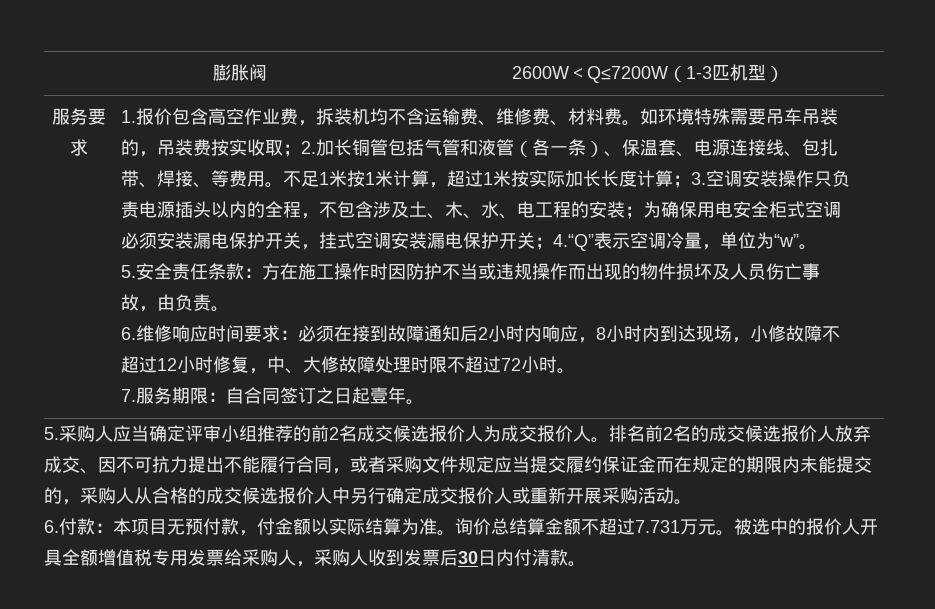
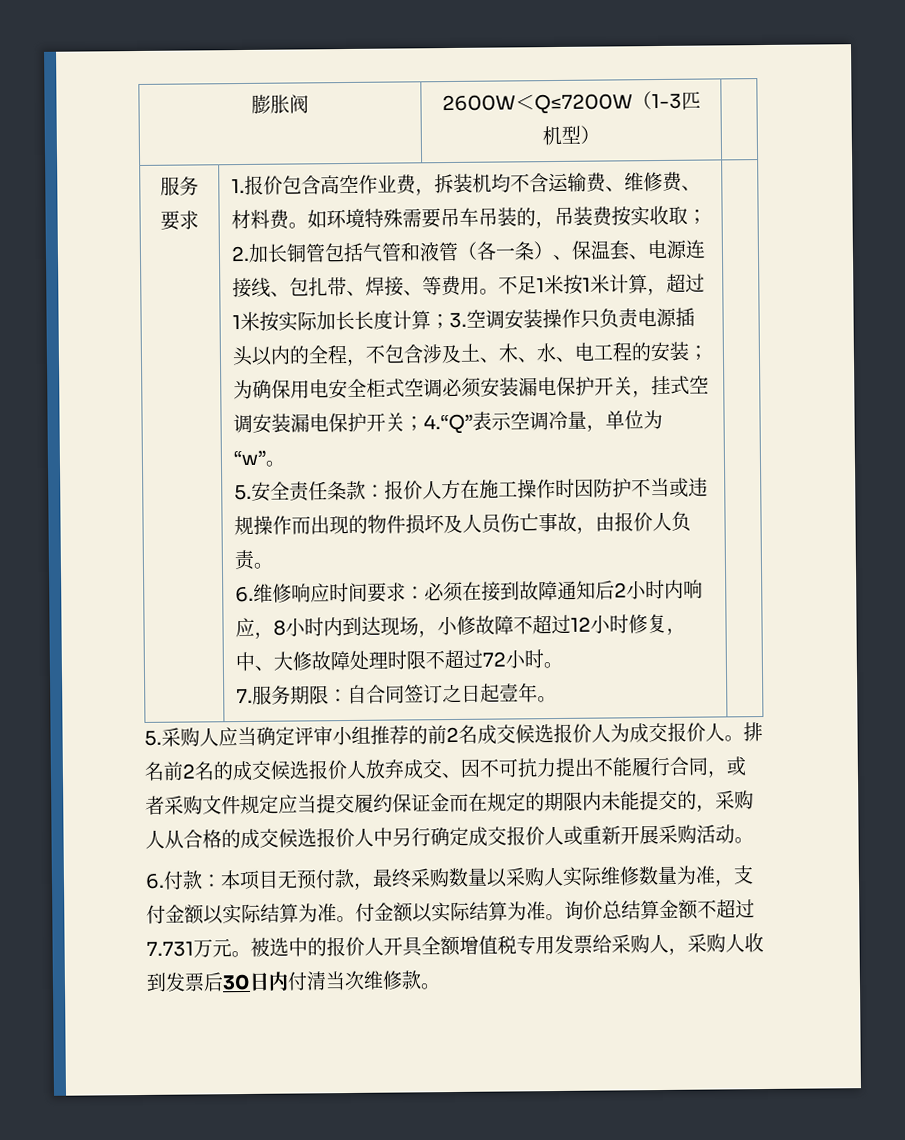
(262, 273) none -> [383,480,442,500] 报价人
(175, 302) none -> [613,511,672,532] 报价人
(257, 533) none -> [372,865,754,889] [146,903,356,925] 最终采购数量以采购人实际维修数量为准，支付金额以实际结算为准。
(550, 557) none -> [325,970,403,991] 当次维修

